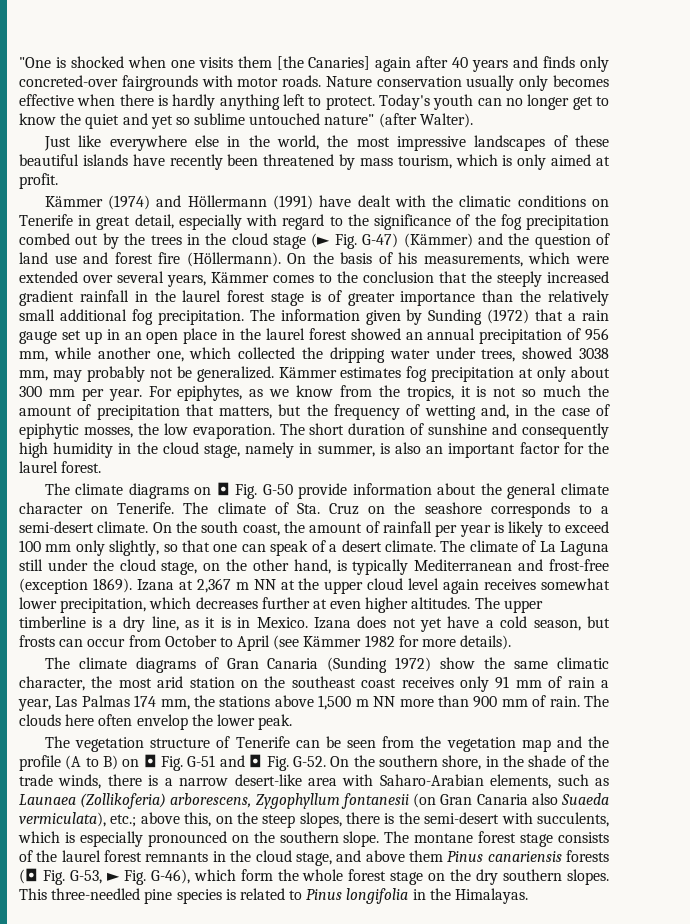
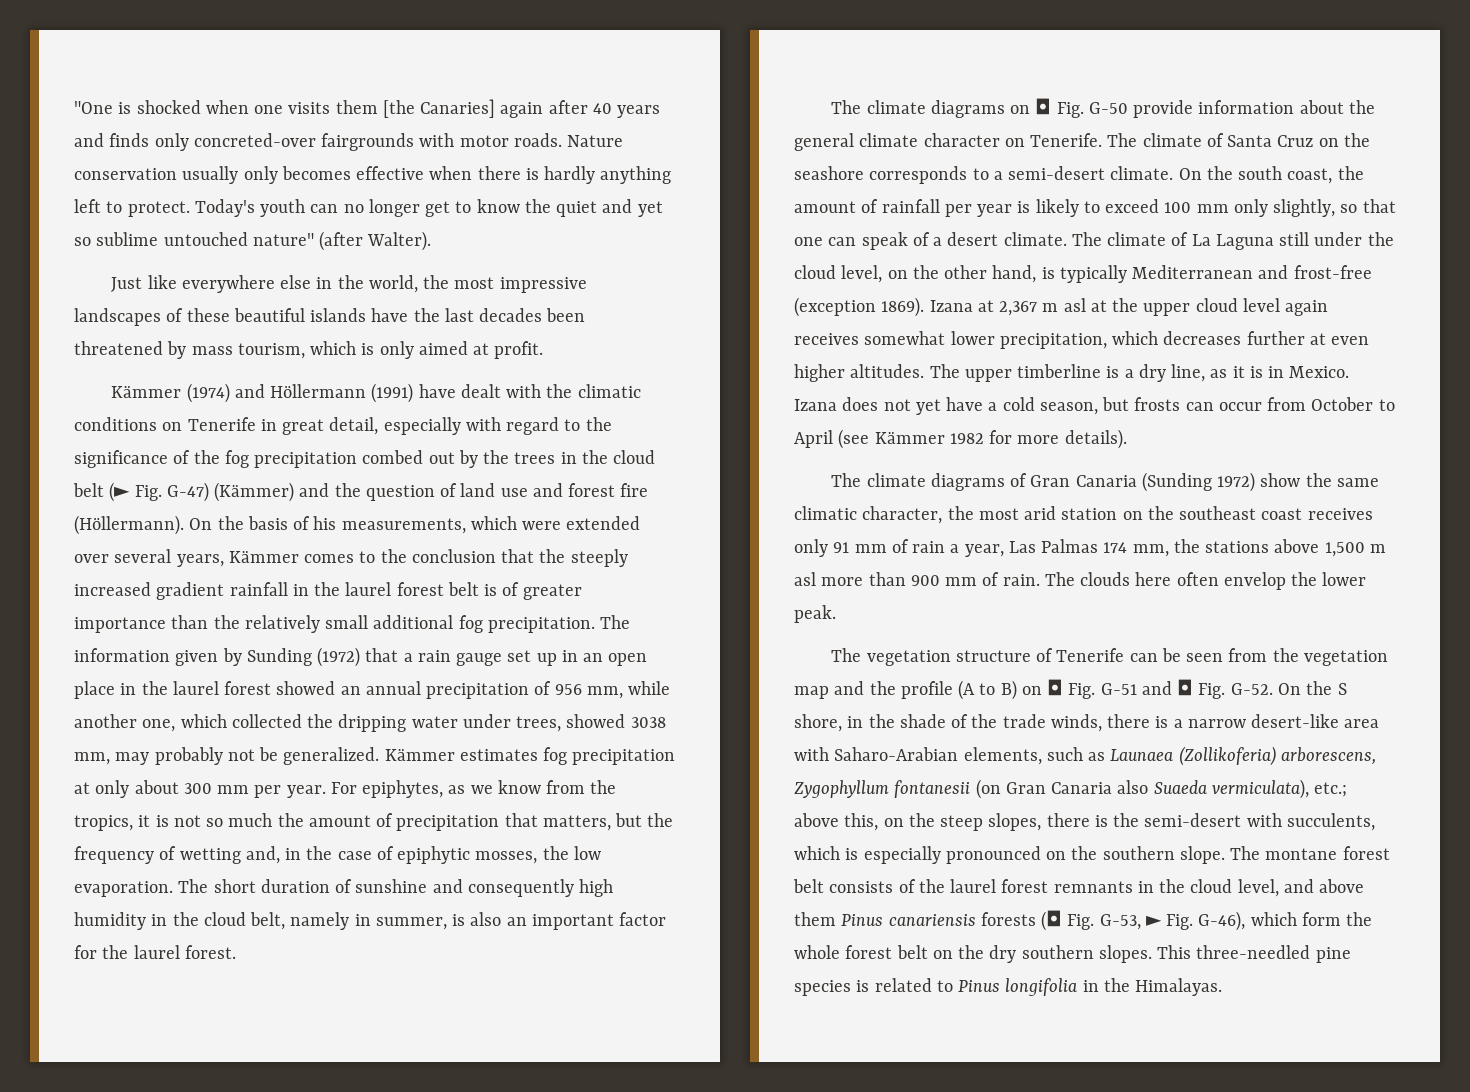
[169,154,223,170] recently -> [413,308,543,322] the last decades
[273,235,306,249] stage -> [73,483,104,497] belt
[271,292,305,306] stage -> [447,582,479,596] belt
[204,444,240,458] stage, -> [250,912,286,930] belt,
[296,503,320,514] Sta. -> [1227,135,1273,147] Santa
[161,561,198,575] stage, -> [841,265,883,283] level,
[253,579,276,590] NN -> [1063,298,1086,312] asl
[373,696,396,707] NN -> [794,572,816,586] asl
[378,755,438,767] southern -> [1337,683,1347,695] S
[520,833,554,847] stage -> [793,879,824,893] belt
[295,852,332,866] stage, -> [1237,879,1279,897] level,
[390,871,424,885] stage -> [896,945,928,959] belt

